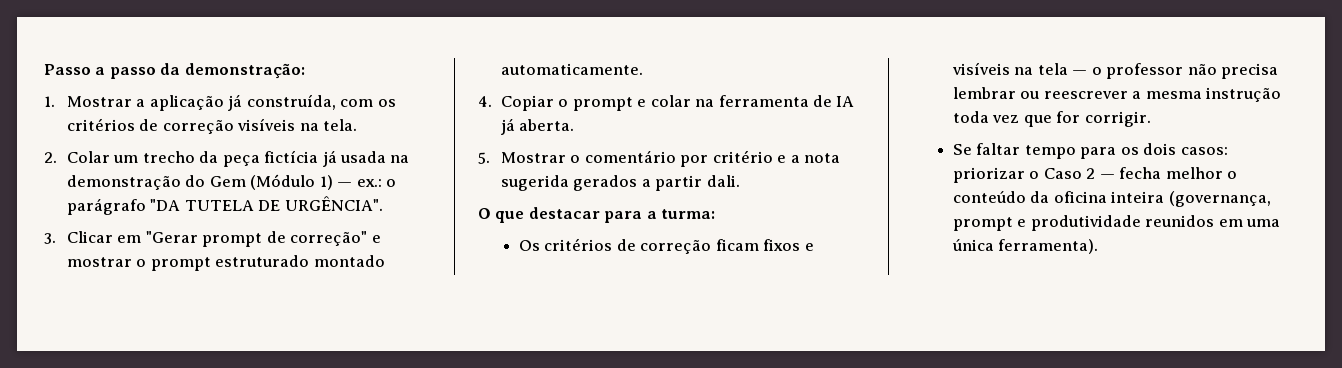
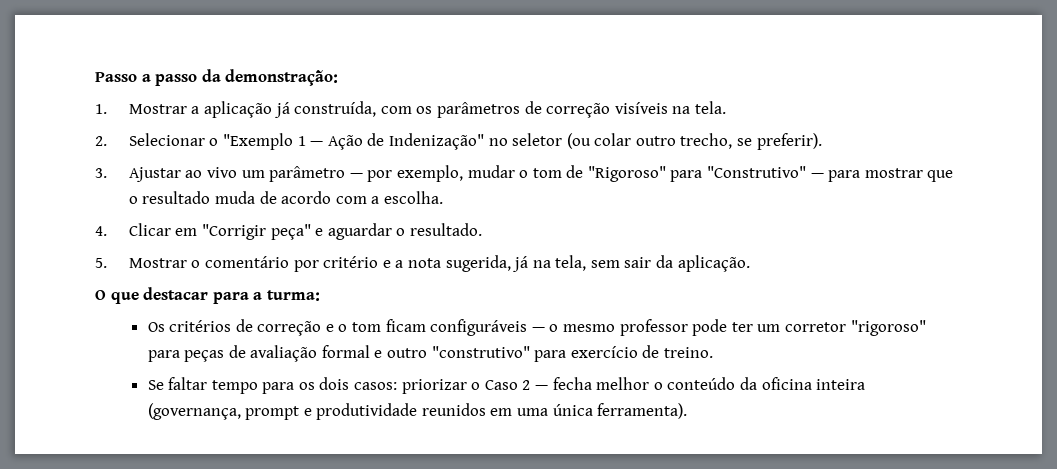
[66,118,135,131] critérios -> [436,102,520,118] parâmetros
[66,150,410,167] [66,174,396,190] [66,196,383,215] [44,231,381,247] [66,255,385,271] [500,63,643,75] [478,95,855,111] [500,118,575,135] Colar um trecho da peça fictícia já usada na demonstração do Gem (Módulo 1) — ex.: o parágrafo "DA TUTELA DE URGÊNCIA". // 3. Clicar em "Gerar prompt de correção" e mostrar o prompt estruturado montado automaticamente. // 4. Copiar o prompt e colar na ferramenta de IA já aberta. -> [128,133,822,150] [95,165,954,182] [128,191,443,204] [95,223,482,240] Selecionar o "Exemplo 1 — Ação de Indenização" no seletor (ou colar outro trecho, se preferir). // 3. Ajustar ao vivo um parâmetro — por exemplo, mudar o tom de "Rigoroso" para "Construtivo" — para mostrar que o resultado muda de acordo com a escolha. // 4. Clicar em "Corrigir peça" e aguardar o resultado.
[500,175,740,191] sugerida gerados a partir dali. -> [445,255,750,272] sugerida, já na tela, sem sair da aplicação.
[715,239,814,251] [951,62,1279,79] [952,87,1282,102] [952,111,1151,127] ficam fixos e visíveis na tela — o professor não precisa lembrar ou reescrever a mesma instrução toda vez que for corrigir. -> [325,319,926,336] [147,345,713,362] e o tom ficam configuráveis — o mesmo professor pode ter um corretor "rigoroso" para peças de avaliação formal e outro "construtivo" para exercício de treino.

